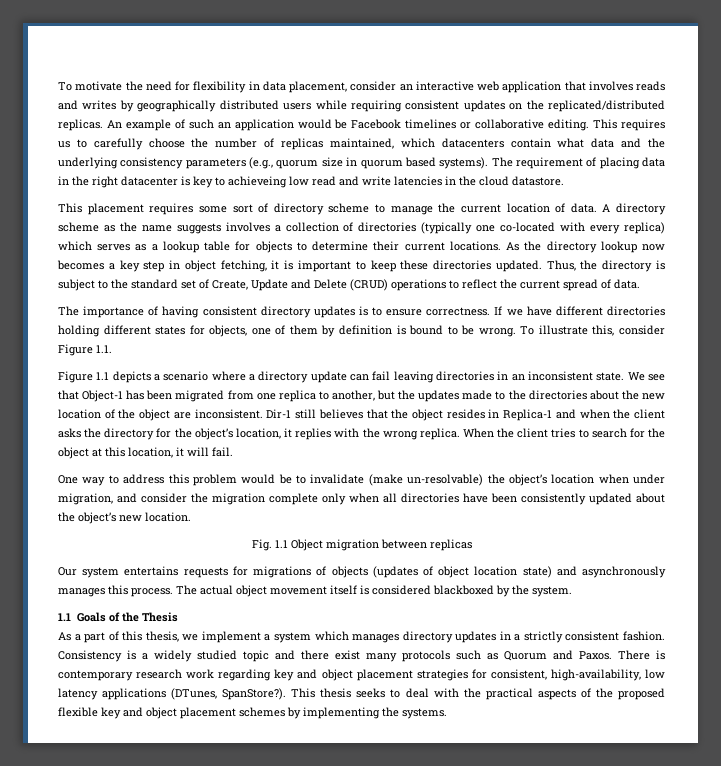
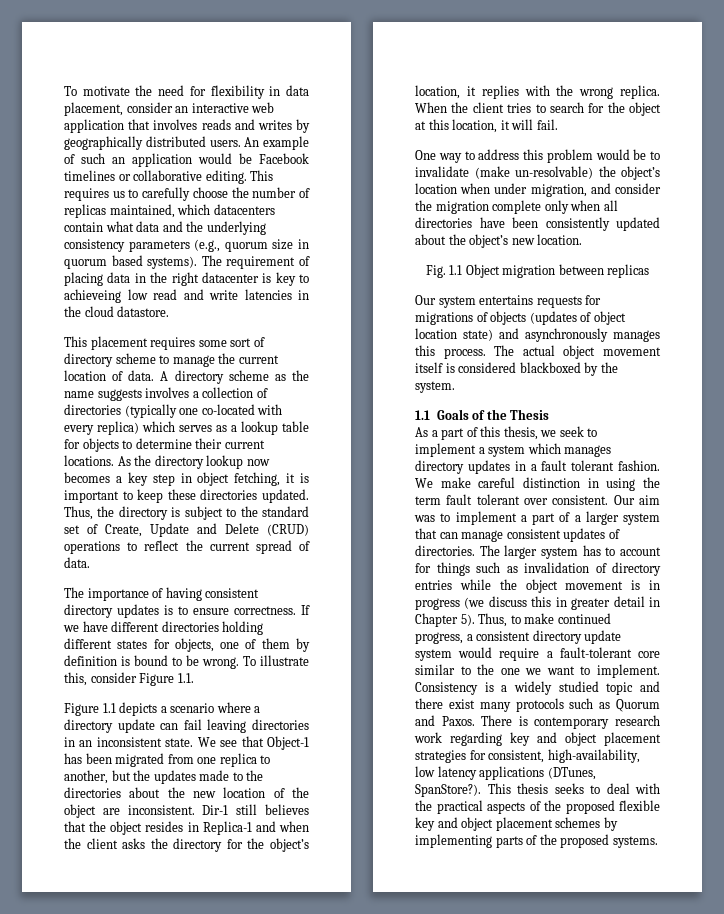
[283,100,666,112] [58,119,103,131] users while requiring consistent updates on the replicated/distributed replicas. -> [209,140,241,147] users.
(199, 637) none -> [559,426,598,437] seek to
[523,631,665,643] strictly consistent fashion. -> [541,460,660,471] [415,477,660,491] [415,494,660,505] [414,511,660,525] [415,528,620,542] [415,545,661,559] [415,562,661,576] [415,579,660,593] [415,596,660,610] [415,613,611,627] [415,630,622,644] [415,647,660,661] [415,664,660,678] fault tolerant fashion. We make careful distinction in using the term fault tolerant over consistent. Our aim was to implement a part of a larger system that can manage consistent updates of directories. The larger system has to account for things such as invalidation of directory entries while the object movement is in progress (we discuss this in greater detail in Chapter 5). Thus, to make continued progress, a consistent directory update system would require a fault-tolerant core similar to the one we want to implement.
[382,707,399,717] the -> [495,834,610,848] parts of the proposed

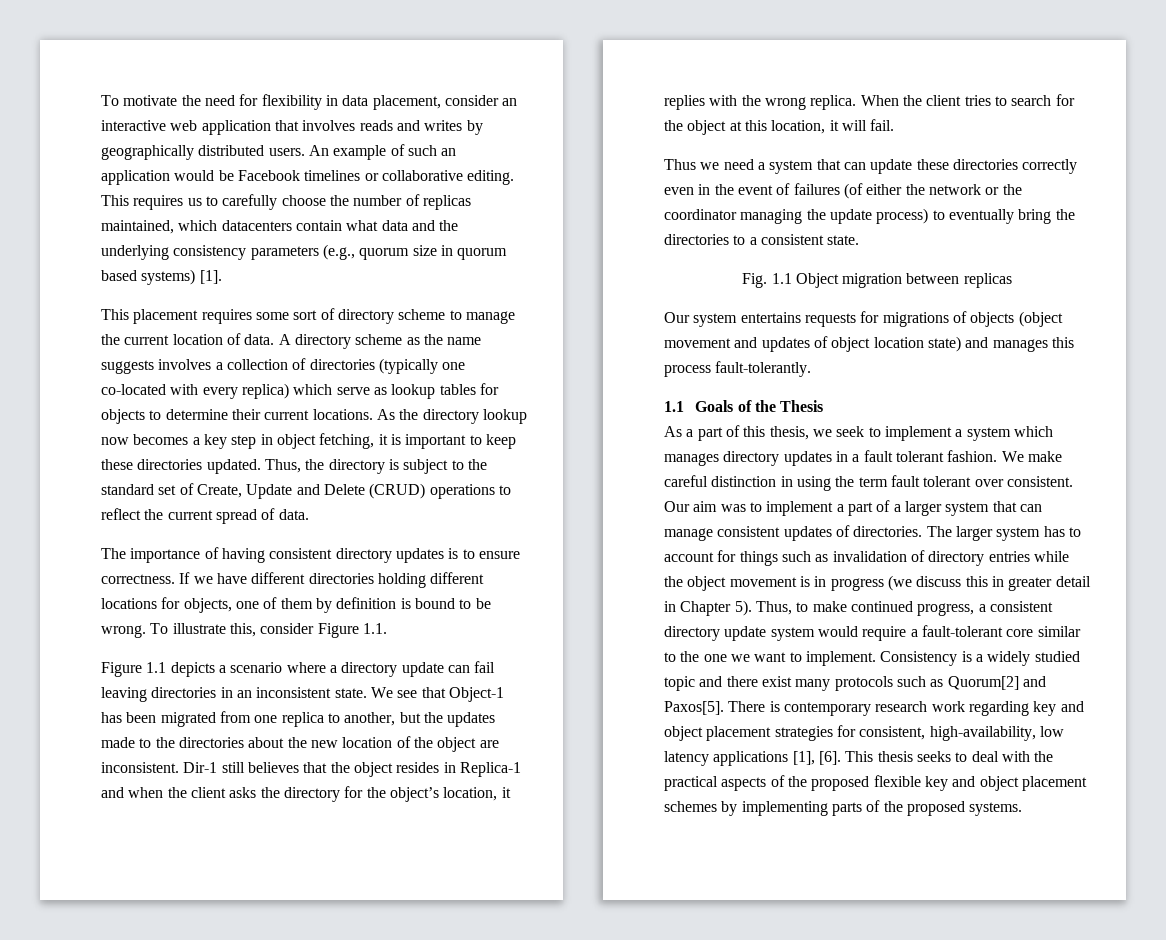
[147,255,310,269] [64,272,309,286] [64,289,309,303] [64,306,170,317] systems). The requirement of placing data in the right datacenter is key to achieveing low read and write latencies in the cloud datastore. -> [141,269,222,285] systems) [1].
[179,421,309,435] serves as a lookup table -> [336,384,476,399] serve as lookup tables
[117,640,148,649] states -> [101,598,157,609] locations
[415,149,660,163] [415,166,660,180] [415,183,661,197] [415,200,618,214] [415,217,660,231] [415,234,583,248] One way to address this problem would be to invalidate (make un-resolvable) the object’s location when under migration, and consider the migration complete only when all directories have been consistently updated about the object’s new location. -> [664,159,1078,174] [664,183,1022,199] [664,208,1075,224] [664,234,860,245] Thus we need a system that can update these directories correctly even in the event of failures (of either the network or the coordinator managing the update process) to eventually bring the directories to a consistent state.
[529,311,577,325] (updates -> [1018,311,1063,327] [664,337,810,352] (object movement and updates
[525,328,608,342] asynchronously -> (989, 342) none
[443,345,661,359] [415,362,618,376] [415,381,455,393] process. The actual object movement itself is considered blackboxed by the system. -> [664,361,812,377] process fault-tolerantly.
[616,699,660,712] [415,715,475,726] Quorum and Paxos. -> [947,676,1046,690] [664,701,724,715] Quorum[2] and Paxos[5].
[547,767,596,780] [415,784,481,797] (DTunes, SpanStore?). -> [792,751,841,765] [1], [6].

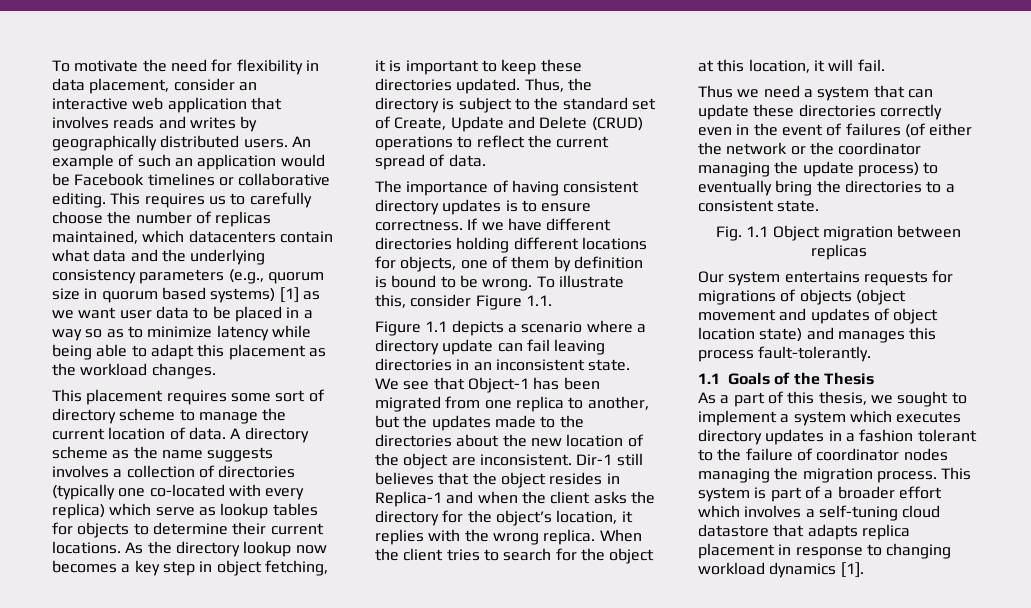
[199,270,222,284] [1]. -> [279,287,320,303] [52,306,313,322] [52,325,311,341] [52,344,326,360] [52,363,216,379] [1] as we want user data to be placed in a way so as to minimize latency while being able to adapt this placement as the workload changes.
[836,426,865,437] seek -> [897,391,949,407] sought
[664,453,719,466] manages -> [896,411,962,423] executes
[863,450,1062,462] [664,475,1073,491] [664,500,1042,516] [664,525,1081,541] [664,550,1069,566] [664,575,1091,591] [664,600,1053,616] [664,625,1081,641] [664,651,1080,666] [664,676,1046,691] [664,701,1084,716] [664,725,1064,741] [664,751,1054,766] [664,775,1087,791] [664,800,1023,816] fault tolerant fashion. We make careful distinction in using the term fault tolerant over consistent. Our aim was to implement a part of a larger system that can manage consistent updates of directories. The larger system has to account for things such as invalidation of directory entries while the object movement is in progress (we discuss this in greater detail in Chapter 5). Thus, to make continued progress, a consistent directory update system would require a fault-tolerant core similar to the one we want to implement. Consistency is a widely studied topic and there exist many protocols such as Quorum[2] and Paxos[5]. There is contemporary research work regarding key and object placement strategies for consistent, high-availability, low latency applications [1], [6]. This thesis seeks to deal with the practical aspects of the proposed flexible key and object placement schemes by implementing parts of the proposed systems. -> [859,429,977,442] [698,448,948,461] [698,467,972,483] [698,486,942,502] [698,505,941,521] [698,524,910,540] [698,543,952,559] [698,562,864,578] fashion tolerant to the failure of coordinator nodes managing the migration process. This system is part of a broader effort which involves a self-tuning cloud datastore that adapts replica placement in response to changing workload dynamics [1].

